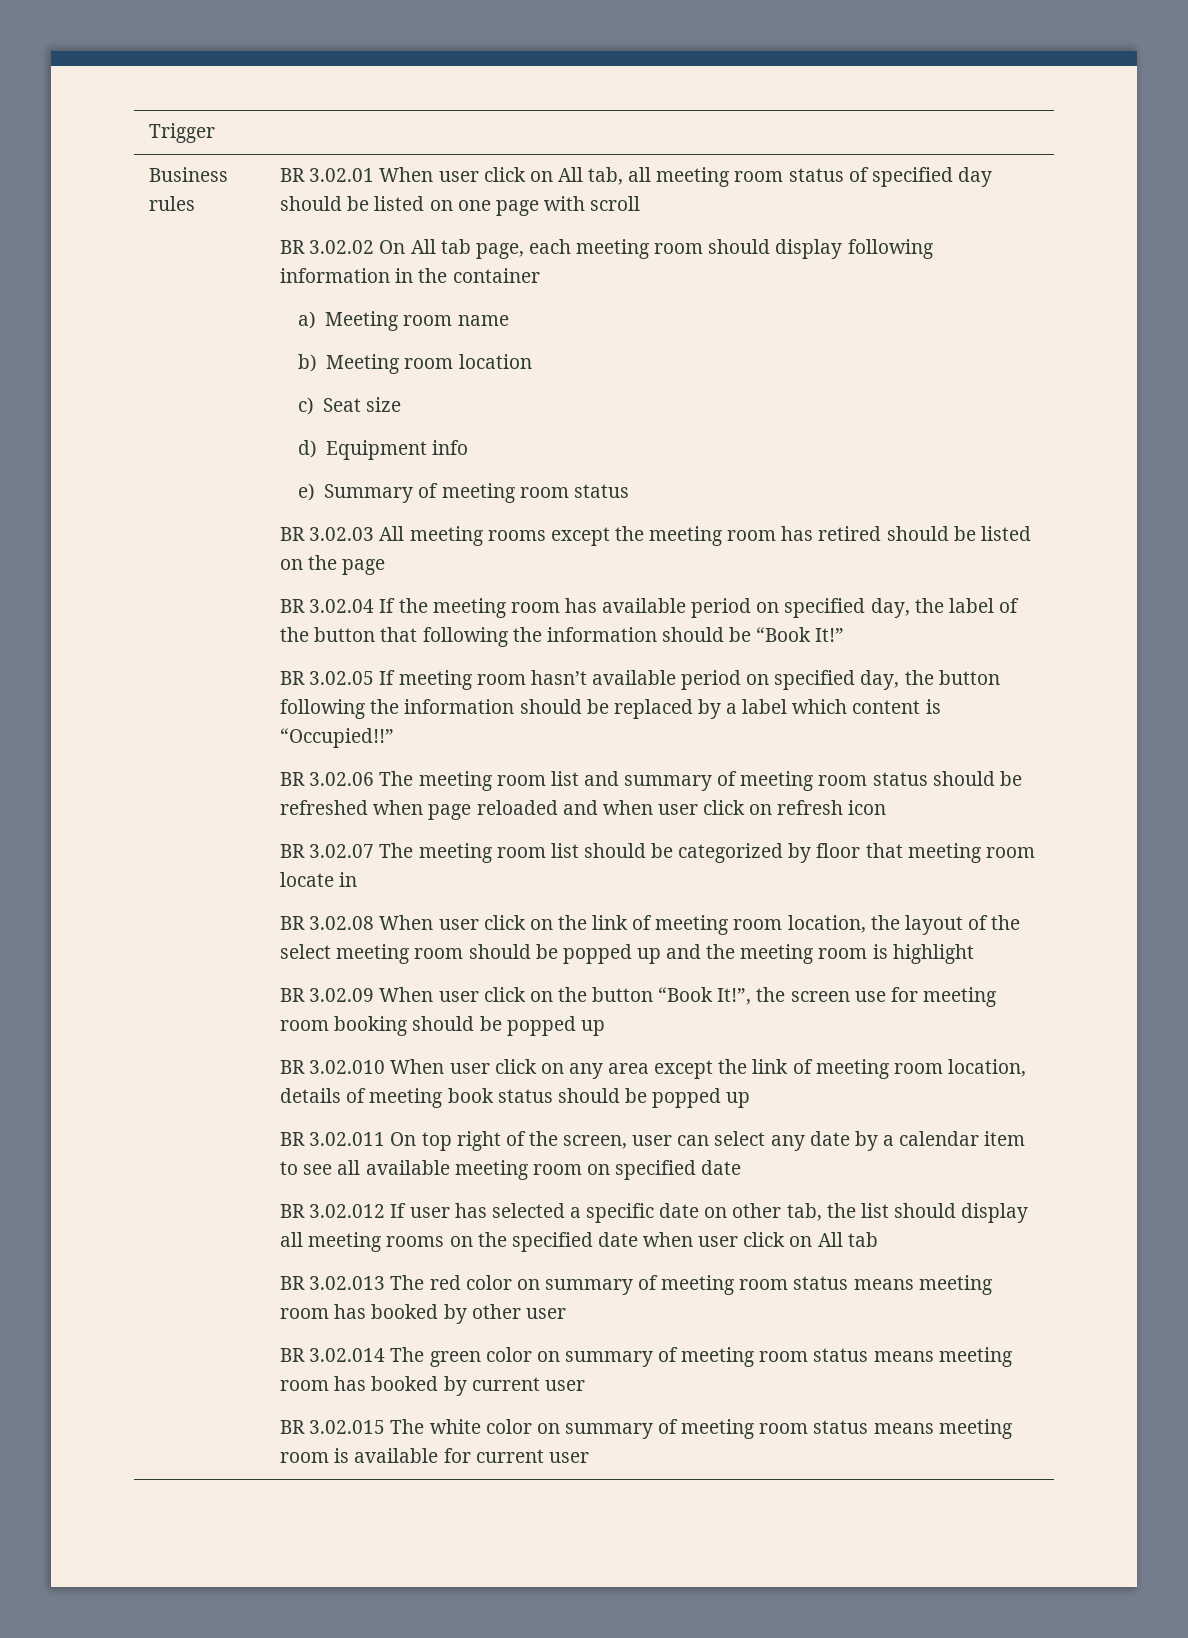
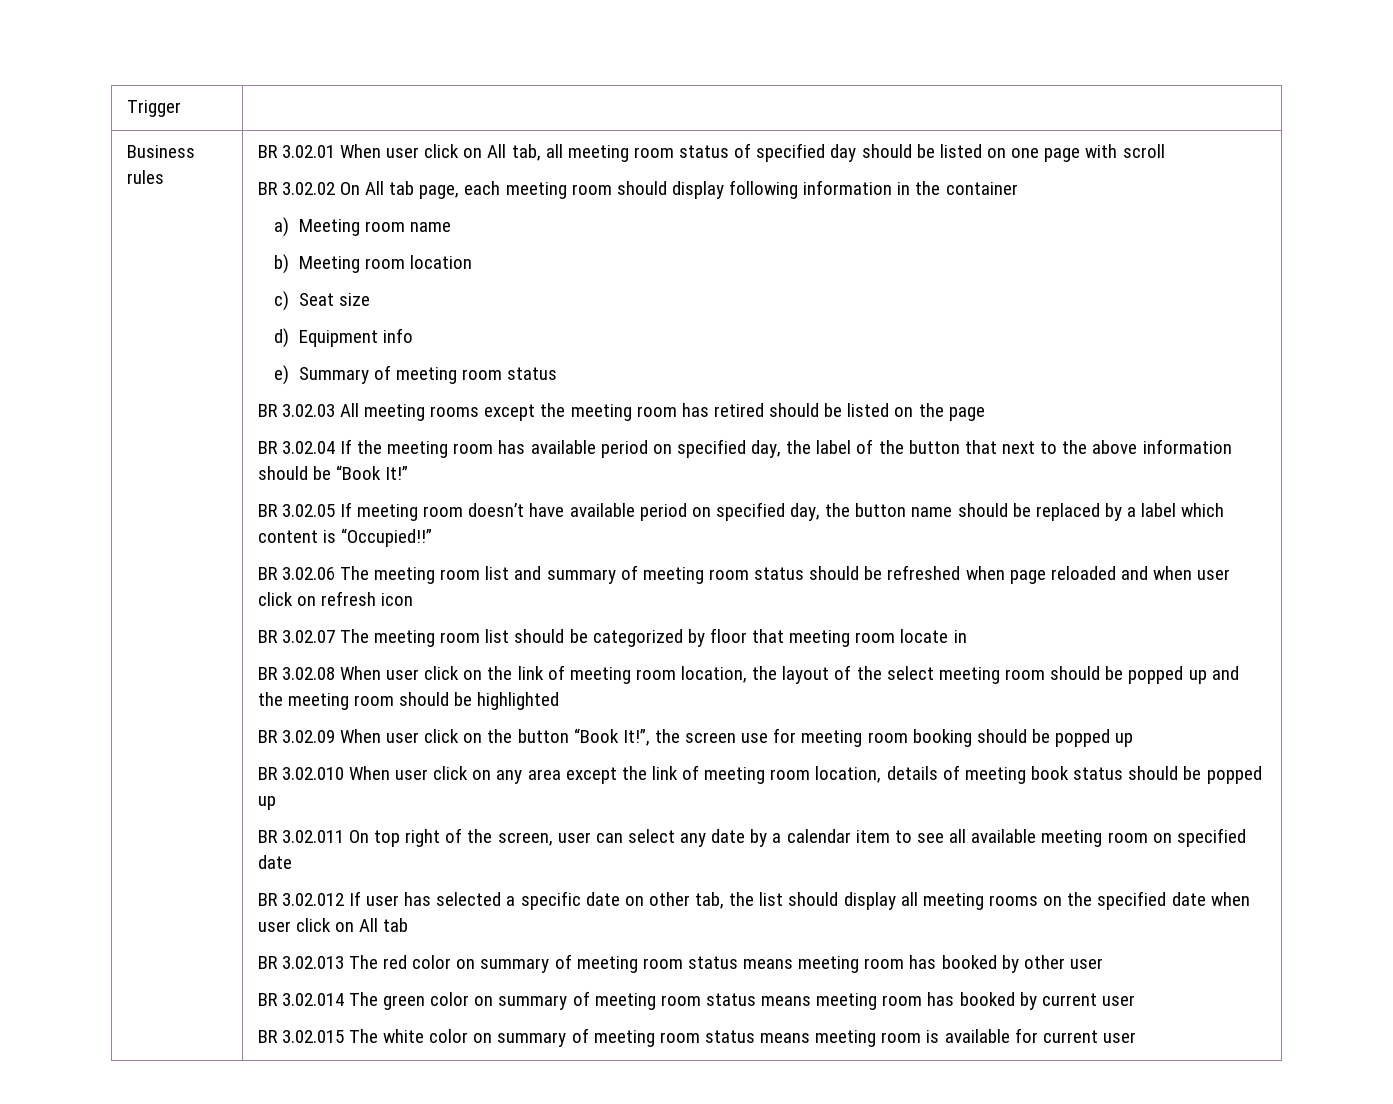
[422,627,542,647] following the -> [1001,440,1138,454] next to the above
[530,670,587,685] hasn’t -> [468,503,565,517] doesn’t have
[280,699,515,719] following the information -> [911,507,953,517] name
[872,944,974,964] is highlight -> [399,692,560,710] should be highlighted

